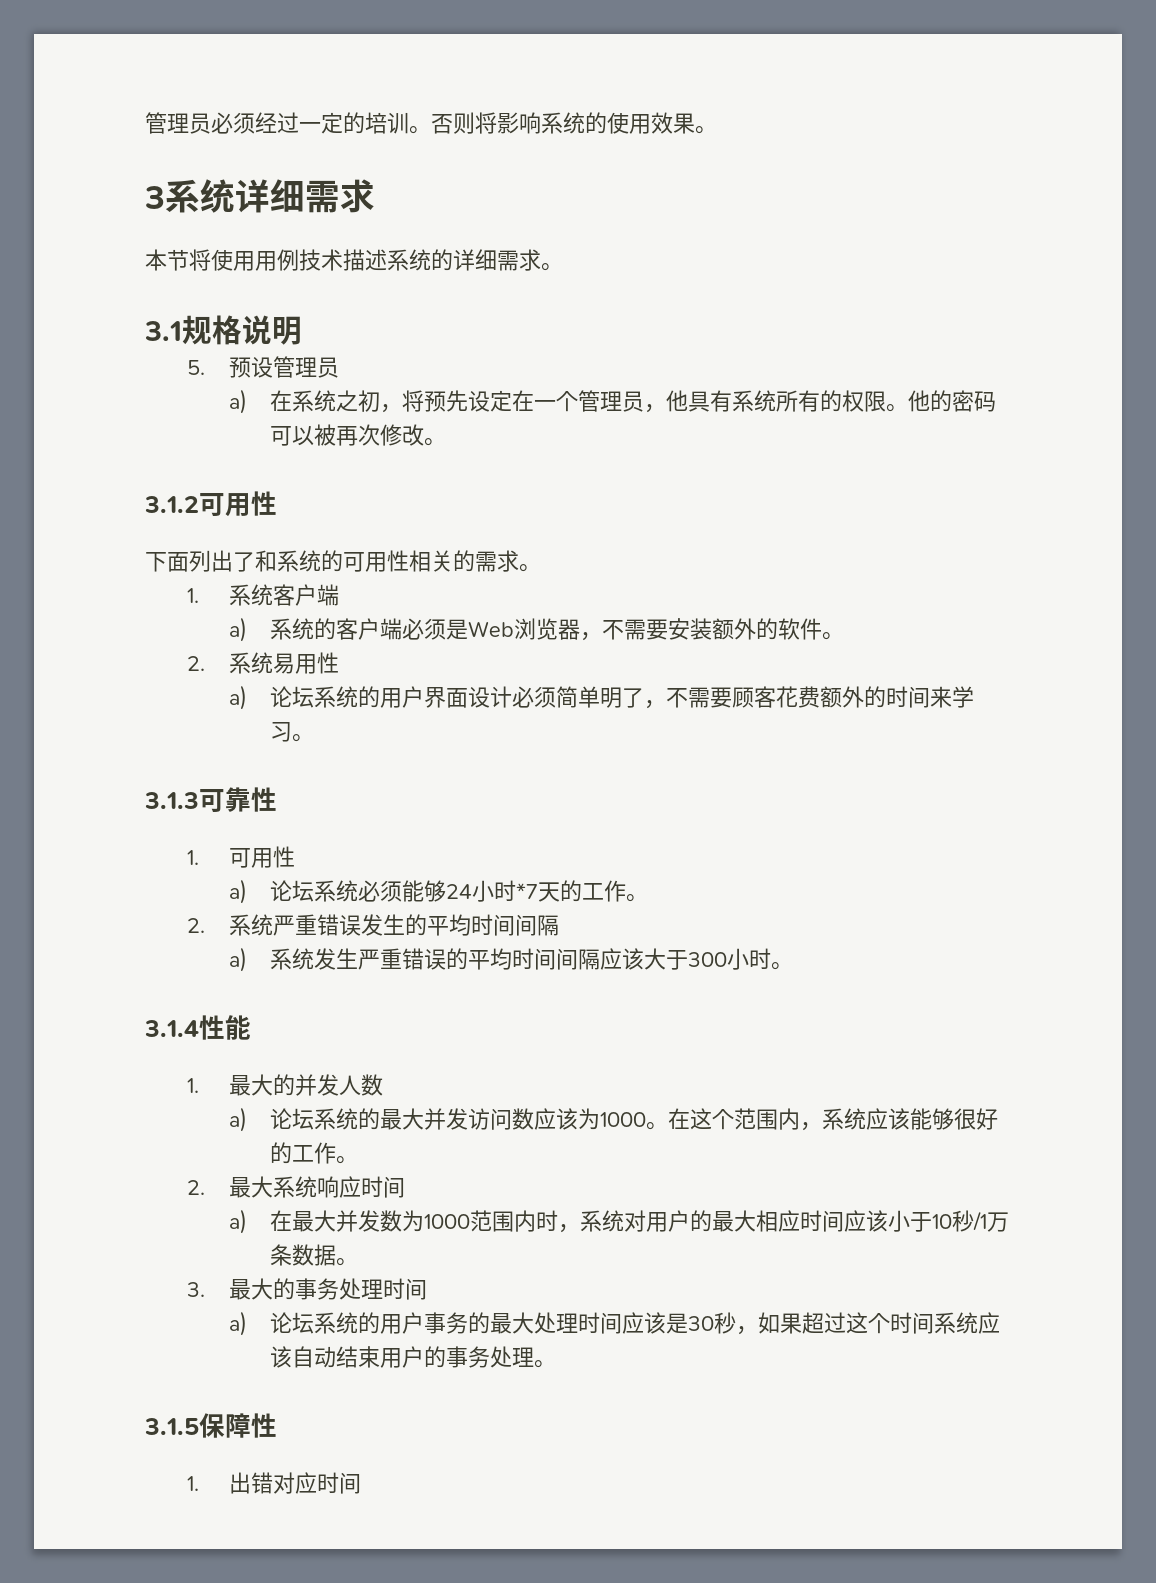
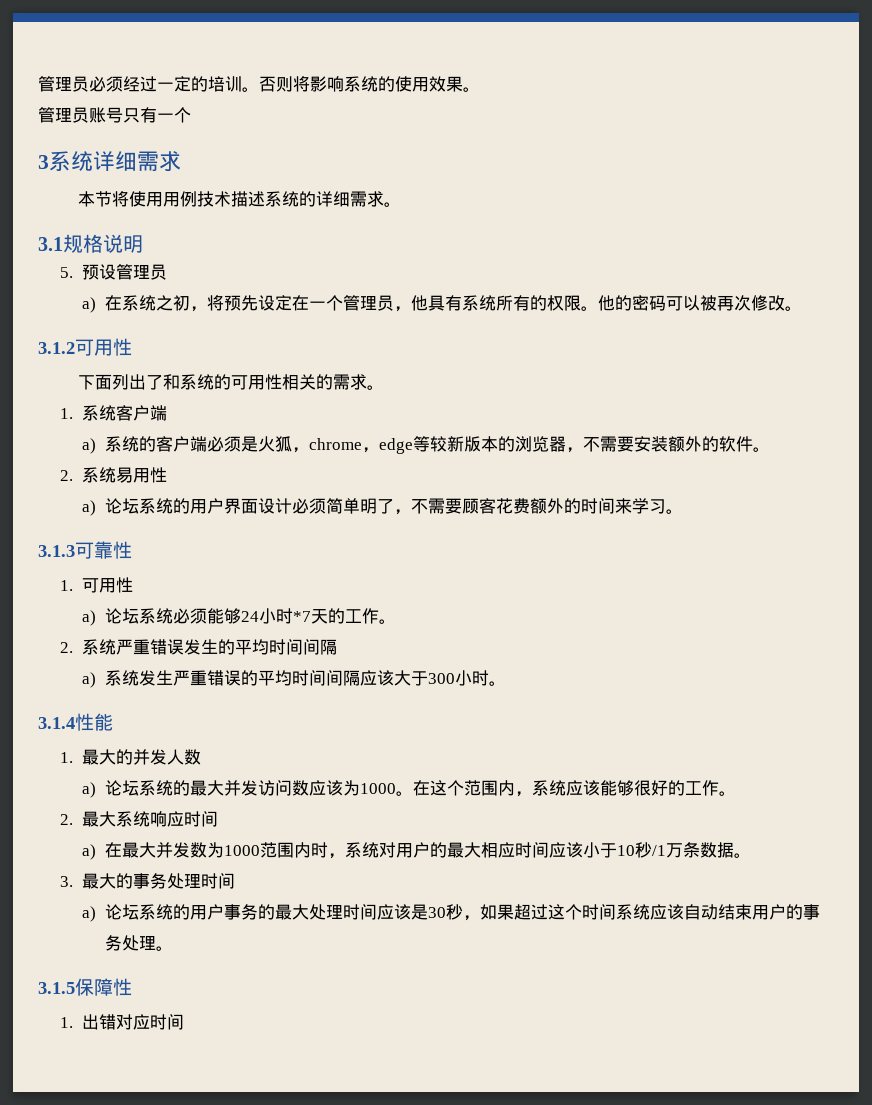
(717, 130) none -> [38,107,191,123] // 管理员账号只有一个
[468,621,515,637] Web -> [257,436,515,454] 火狐，chrome，edge等较新版本的

